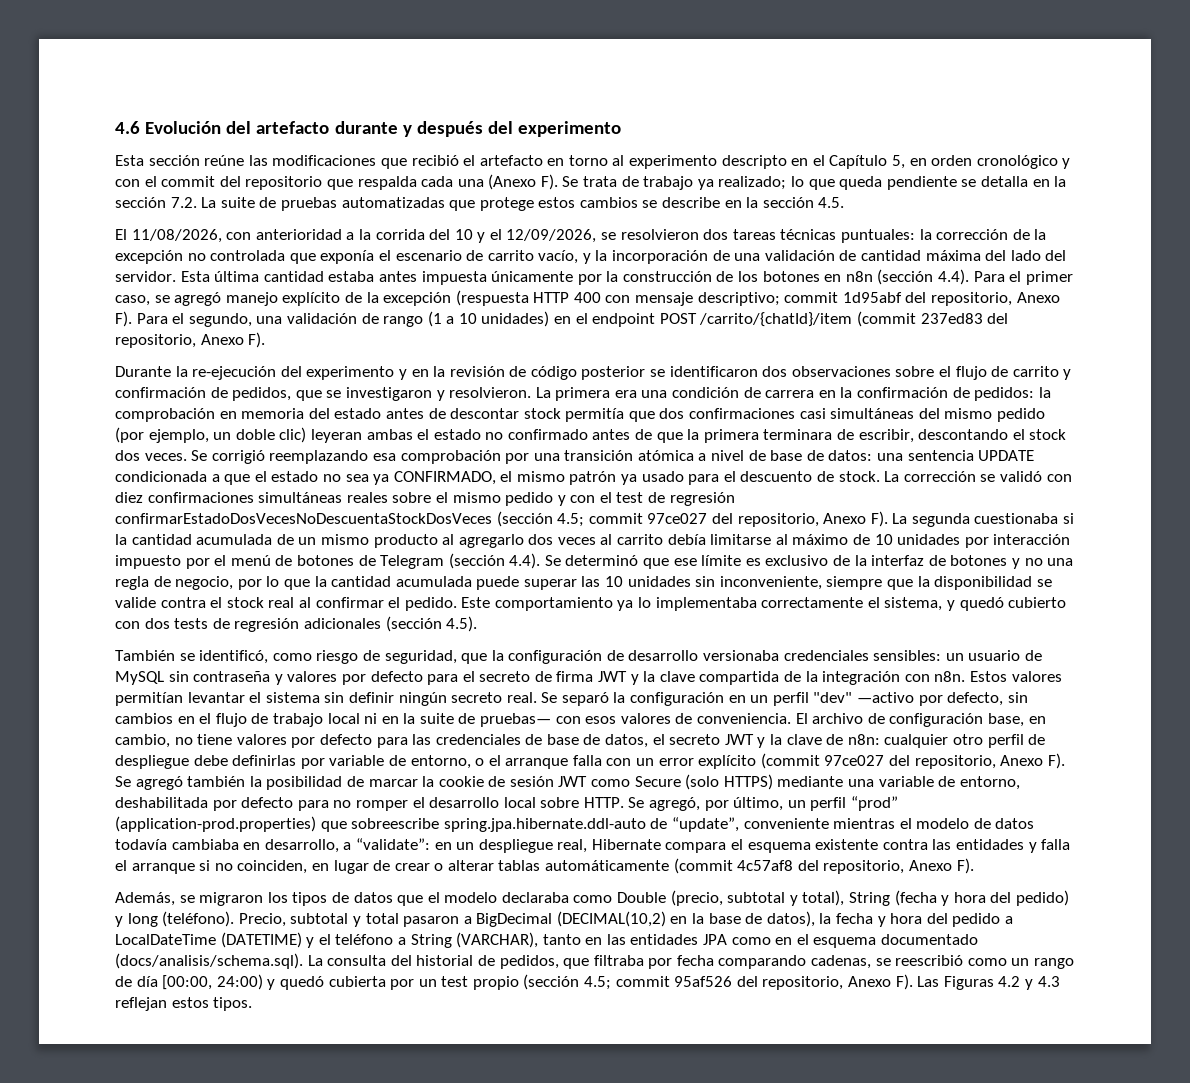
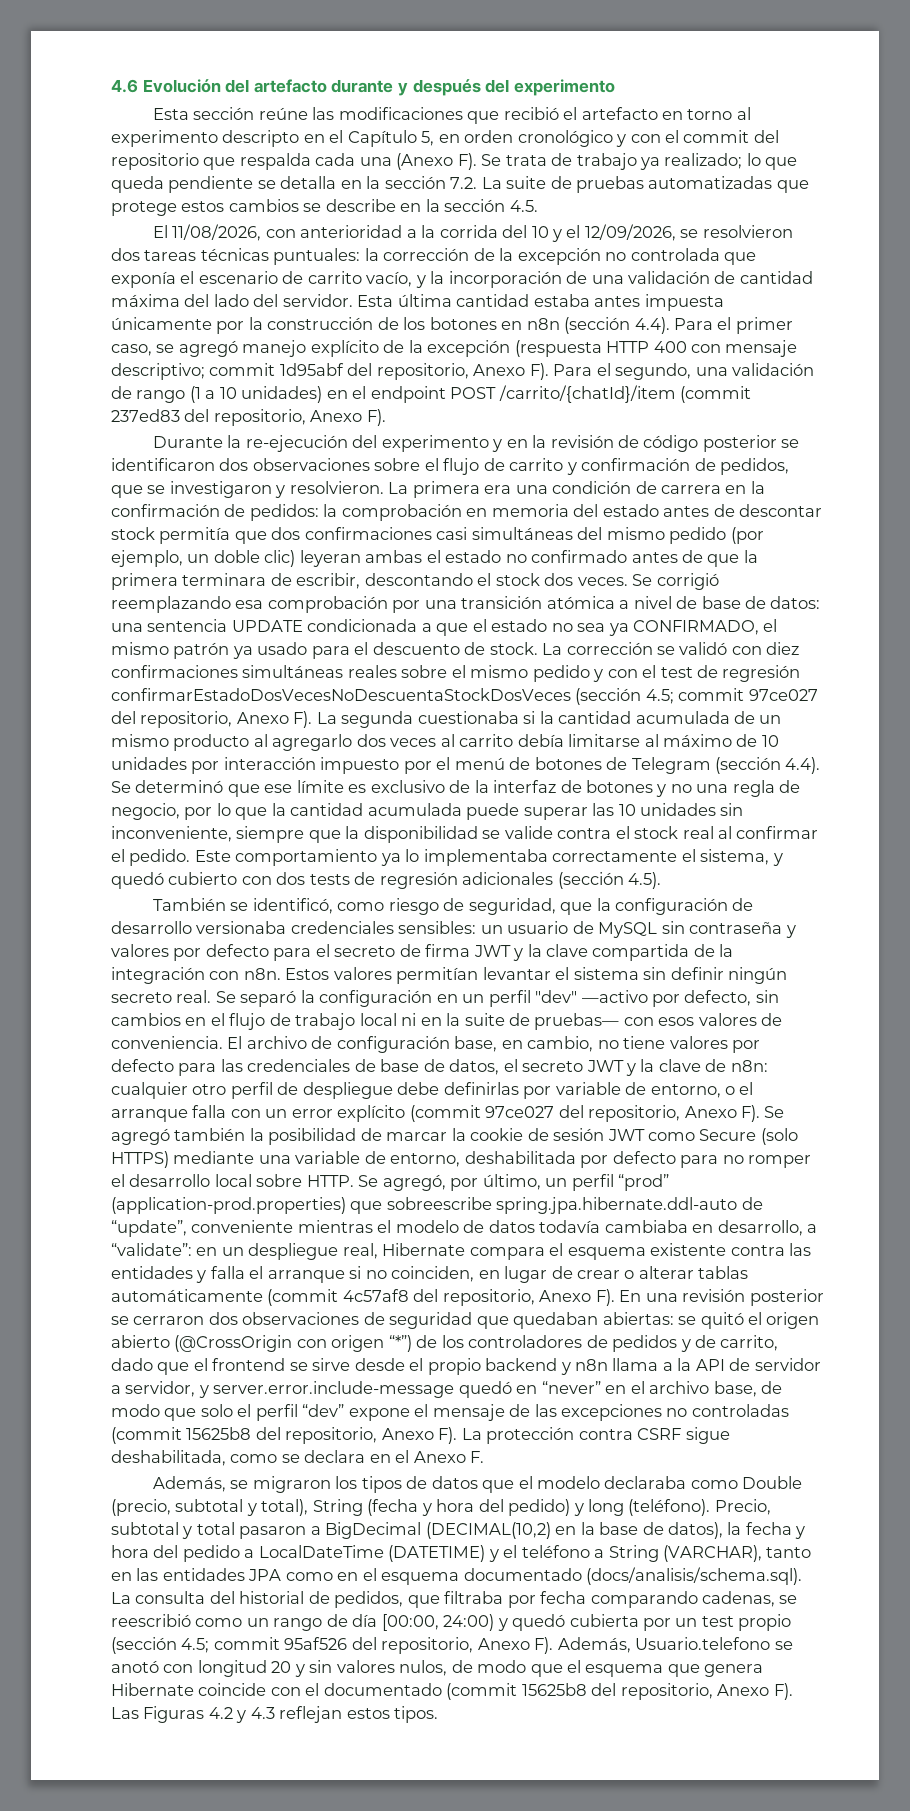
(974, 866) none -> [619,1289,824,1306] [111,1312,820,1329] [111,1335,779,1352] [111,1358,821,1375] [111,1381,783,1398] [111,1404,789,1421] [111,1427,730,1444] [111,1450,485,1466] En una revisión posterior se cerraron dos observaciones de seguridad que quedaban abiertas: se quitó el origen abierto (@CrossOrigin con origen “*”) de los controladores de pedidos y de carrito, dado que el frontend se sirve desde el propio backend y n8n llama a la API de servidor a servidor, y server.error.include-message quedó en “never” en el archivo base, de modo que solo el perfil “dev” expone el mensaje de las excepciones no controladas (commit 15625b8 del repositorio, Anexo F). La protección contra CSRF sigue deshabilitada, como se declara en el Anexo F.
(913, 982) none -> [557,1637,793,1653] [111,1660,764,1677] [111,1683,793,1700] Además, Usuario.telefono se anotó con longitud 20 y sin valores nulos, de modo que el esquema que genera Hibernate coincide con el documentado (commit 15625b8 del repositorio, Anexo F).

